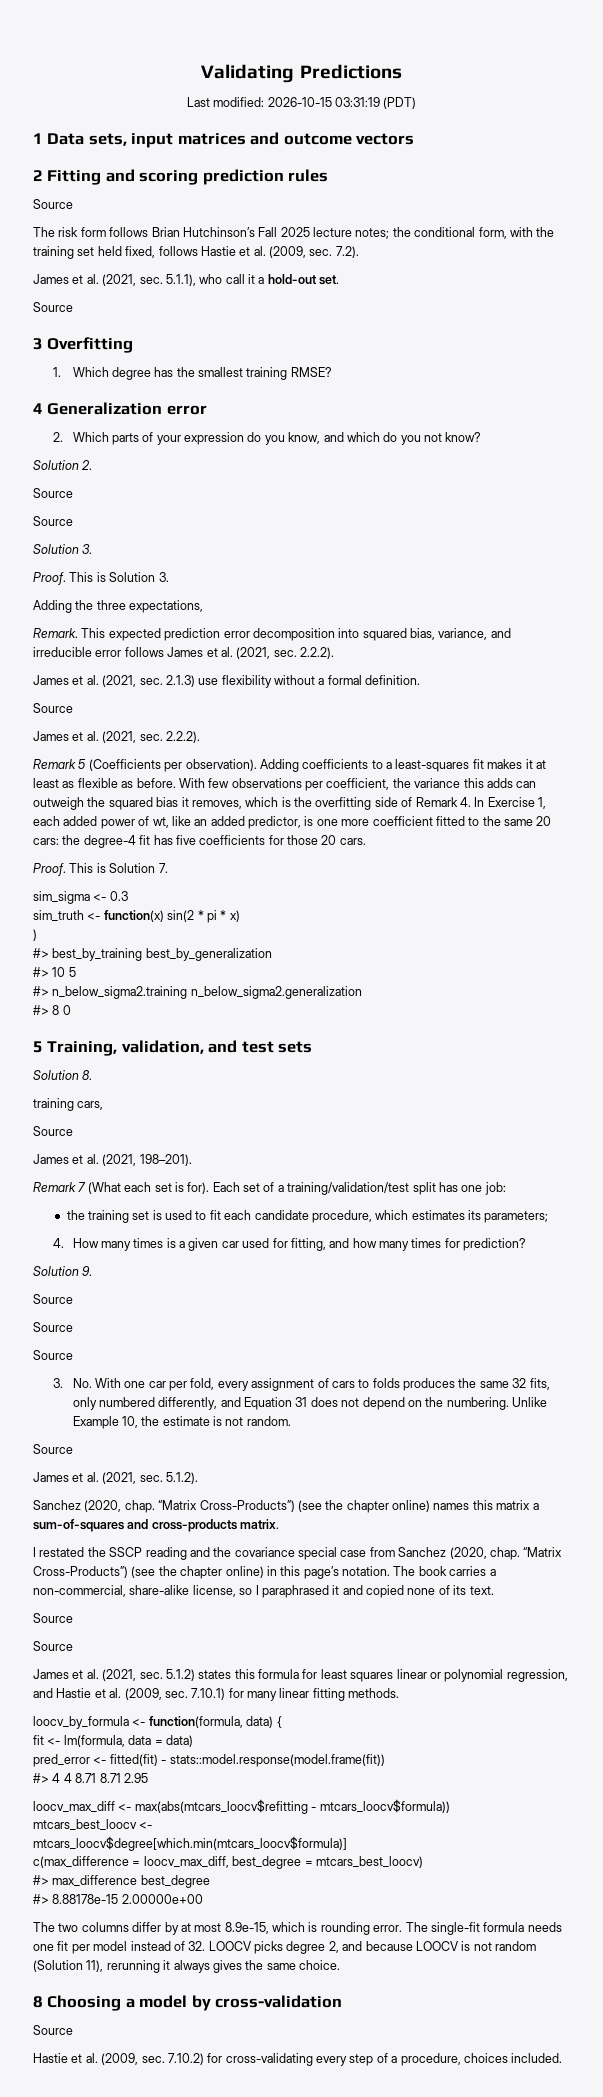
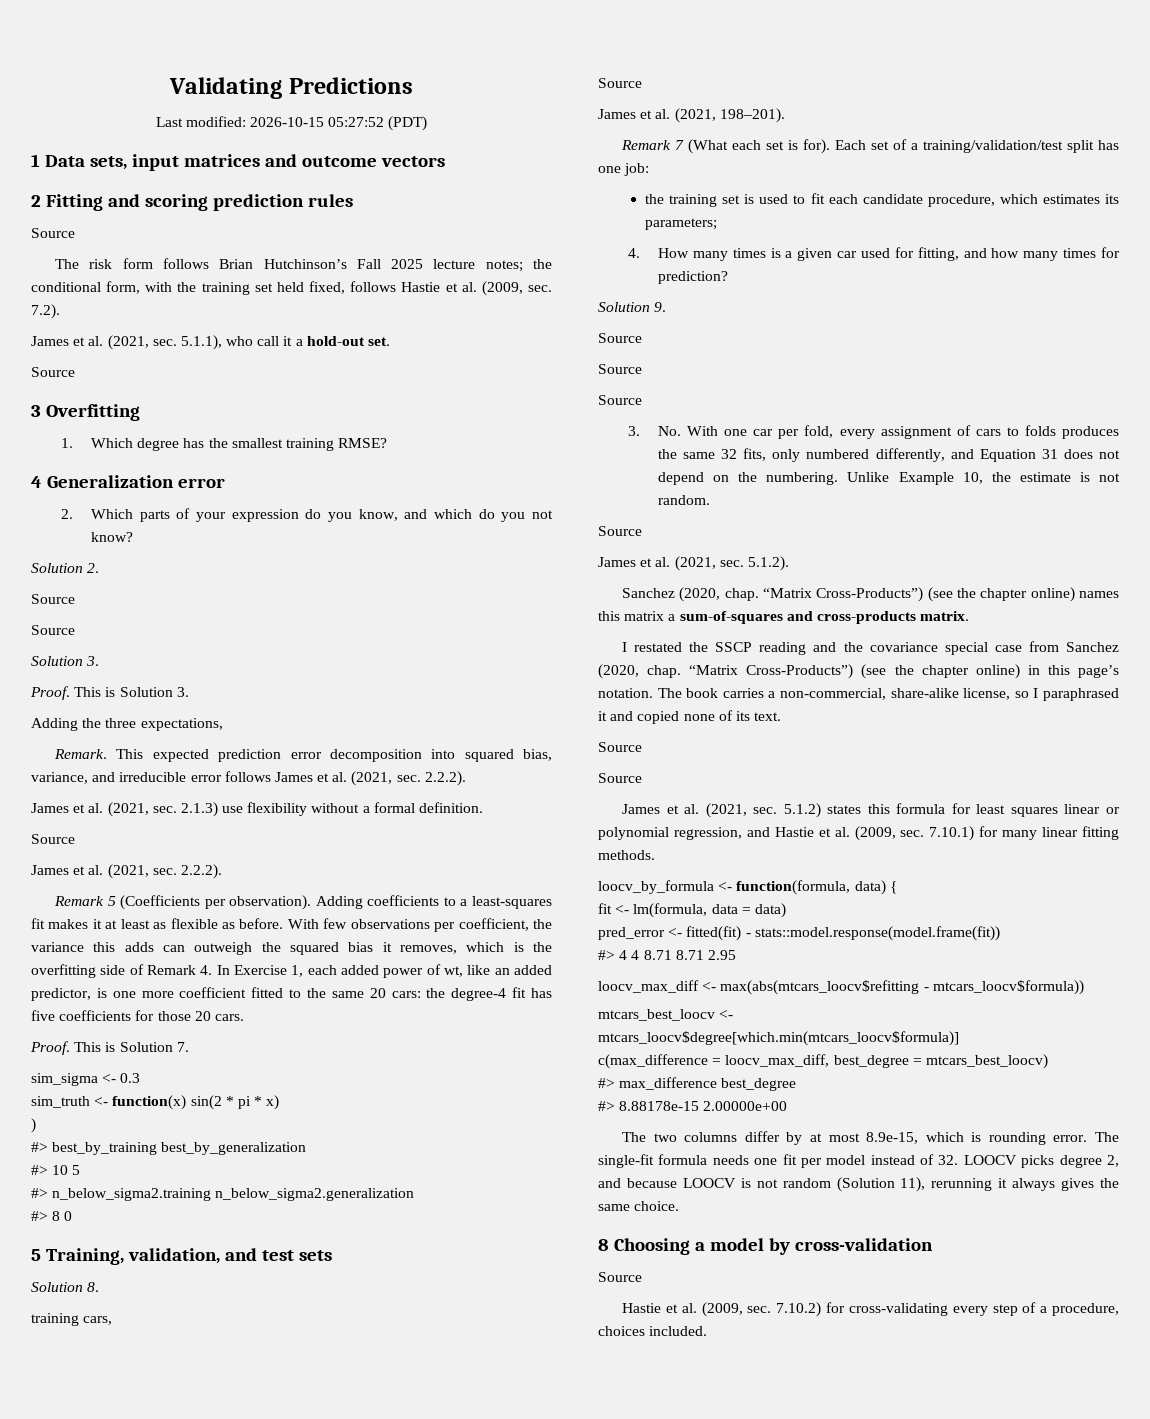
[334,97,380,107] 03:31:19 -> [328,117,385,127] 05:27:52

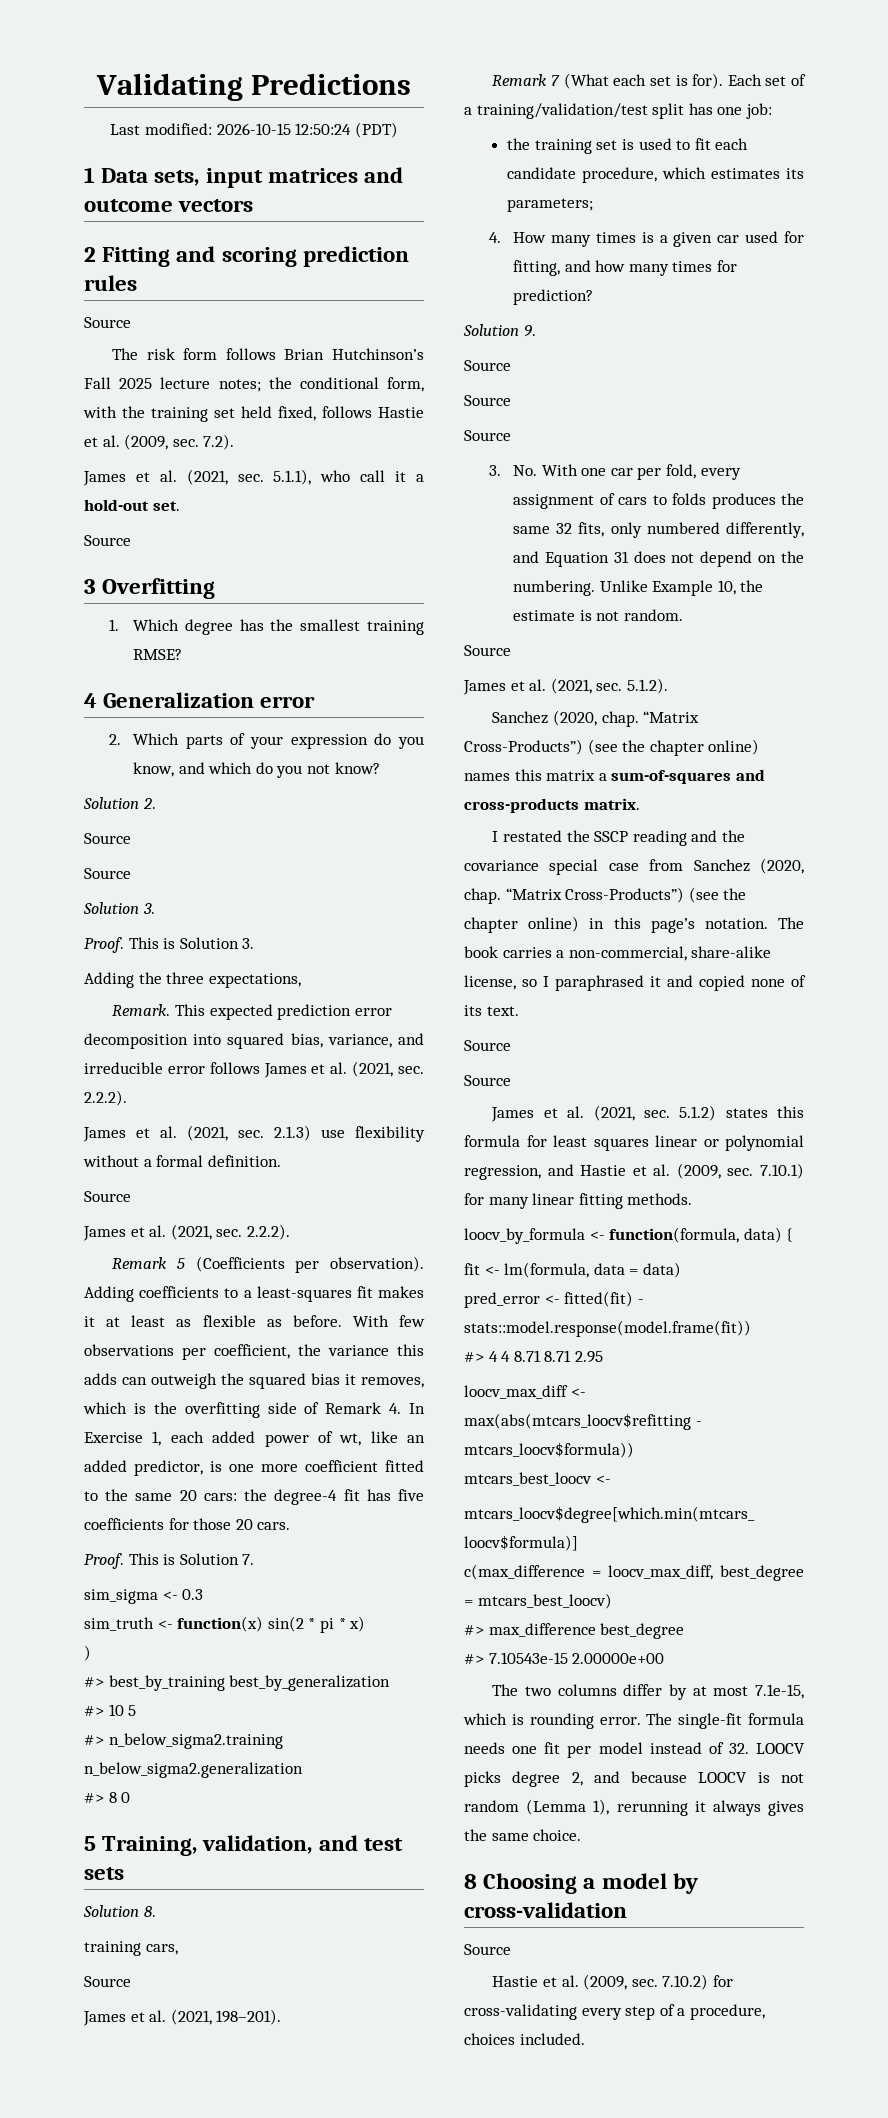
[328,117,385,127] 05:27:52 -> [295,123,352,135] 12:50:24
[619,1101,700,1111] 8.88178e-15 -> [488,1652,568,1664] 7.10543e-15
[866,1132,919,1144] 8.9e-15, -> [755,1684,804,1699] 7.1e-15,
[836,1177,926,1192] (Solution 11), -> [526,1799,610,1815] (Lemma 1),

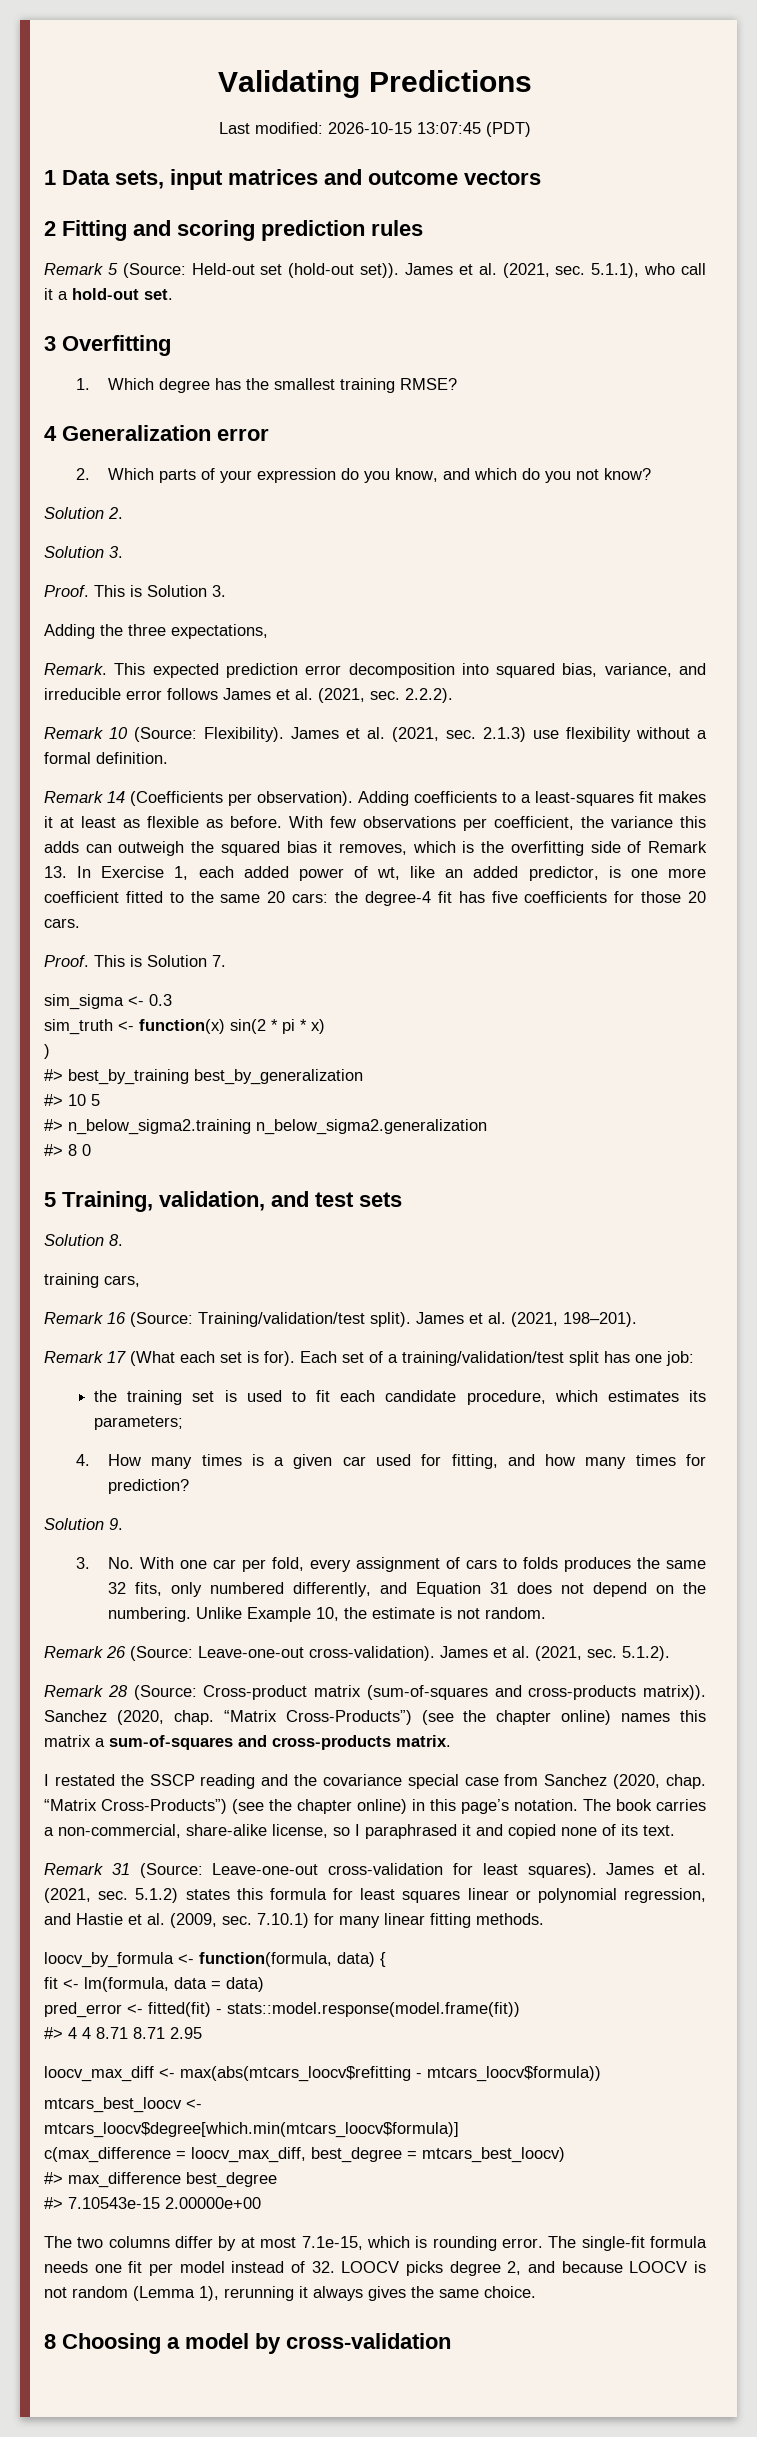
[295,123,352,135] 12:50:24 -> [417,122,481,134] 13:07:45
[84,317,131,328] [112,348,424,360] [84,377,424,392] [83,406,424,422] [84,434,235,450] Source // The risk form follows Brian Hutchinson’s Fall 2025 lecture notes; the conditional form, with the training set held fixed, follows Hastie et al. (2009, sec. 7.2). // -> [44,263,400,278] Remark 5 (Source: Held-out set (hold-out set)).
[84,535,131,546] // Source -> (173, 294) none
[84,833,131,844] [84,868,131,879] // Source // Source -> (123, 513) none
(127, 1098) none -> [44,727,284,742] Remark 10 (Source: Flexibility).
[84,1191,131,1202] [83,1224,290,1241] [112,1257,186,1269] // Source // James et al. (2021, sec. 2.2.2). // Remark 5 -> [44,791,125,803] // Remark 14
[389,1403,402,1414] 4. -> [44,866,67,878] 13.
[84,1976,131,1987] Source // -> [44,1312,411,1327] Remark 16 (Source: Training/validation/test split).
[551,75,561,86] 7 -> [107,1351,126,1363] 17
[464,360,511,371] [464,395,511,406] [464,430,511,441] // Source // Source // Source -> (123, 1524) none
[464,645,511,656] Source // -> [44,1646,435,1661] Remark 26 (Source: Leave-one-out cross-validation).
(668, 686) none -> [44,1685,706,1700] Remark 28 (Source: Cross-product matrix (sum-of-squares and cross-products matrix)).
[464,1040,511,1051] [464,1075,511,1086] Source // Source // -> [44,1863,597,1878] Remark 31 (Source: Leave-one-out cross-validation for least squares).
[464,1944,511,1955] [492,1974,733,1990] [464,2004,765,2020] [464,2033,585,2045] // Source // Hastie et al. (2009, sec. 7.10.2) for cross-validating every step of a procedure, choices included. -> (451, 2341) none

